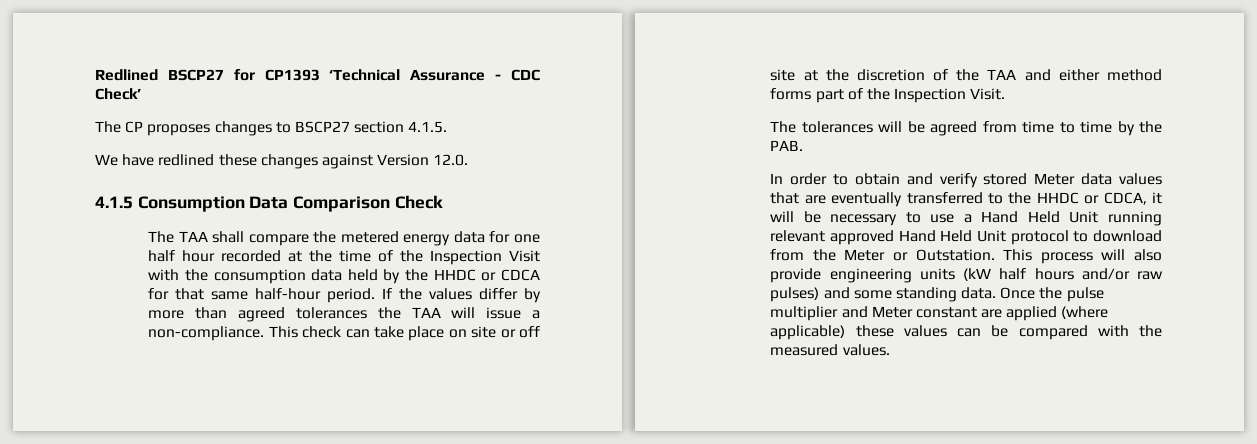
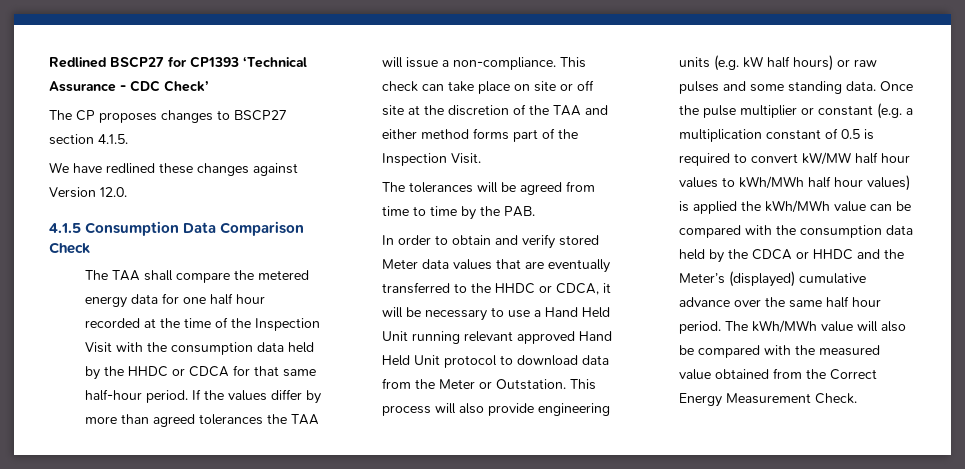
(1162, 236) none -> [582,355,610,365] data
[963,268,1163,281] [770,287,820,302] (kW half hours and/or raw pulses) -> [714,55,878,71] [679,81,720,94] (e.g. kW half hours) or raw pulses
[841,306,1109,321] [770,325,947,340] and Meter constant are applied (where applicable) these values -> [801,103,914,119] [679,128,875,142] [679,152,911,166] [679,175,911,191] [679,200,867,214] or constant (e.g. a multiplication constant of 0.5 is required to convert kW/MW half hour values to kWh/MWh half hour values) is applied the kWh/MWh value
[770,344,890,356] measured values. -> [800,225,914,238] [679,249,905,263] [679,271,867,287] [679,296,882,308] [679,320,907,334] [679,345,881,358] [679,368,878,380] [679,393,858,407] consumption data held by the CDCA or HHDC and the Meter’s (displayed) cumulative advance over the same half hour period. The kWh/MWh value will also be compared with the measured value obtained from the Correct Energy Measurement Check.

